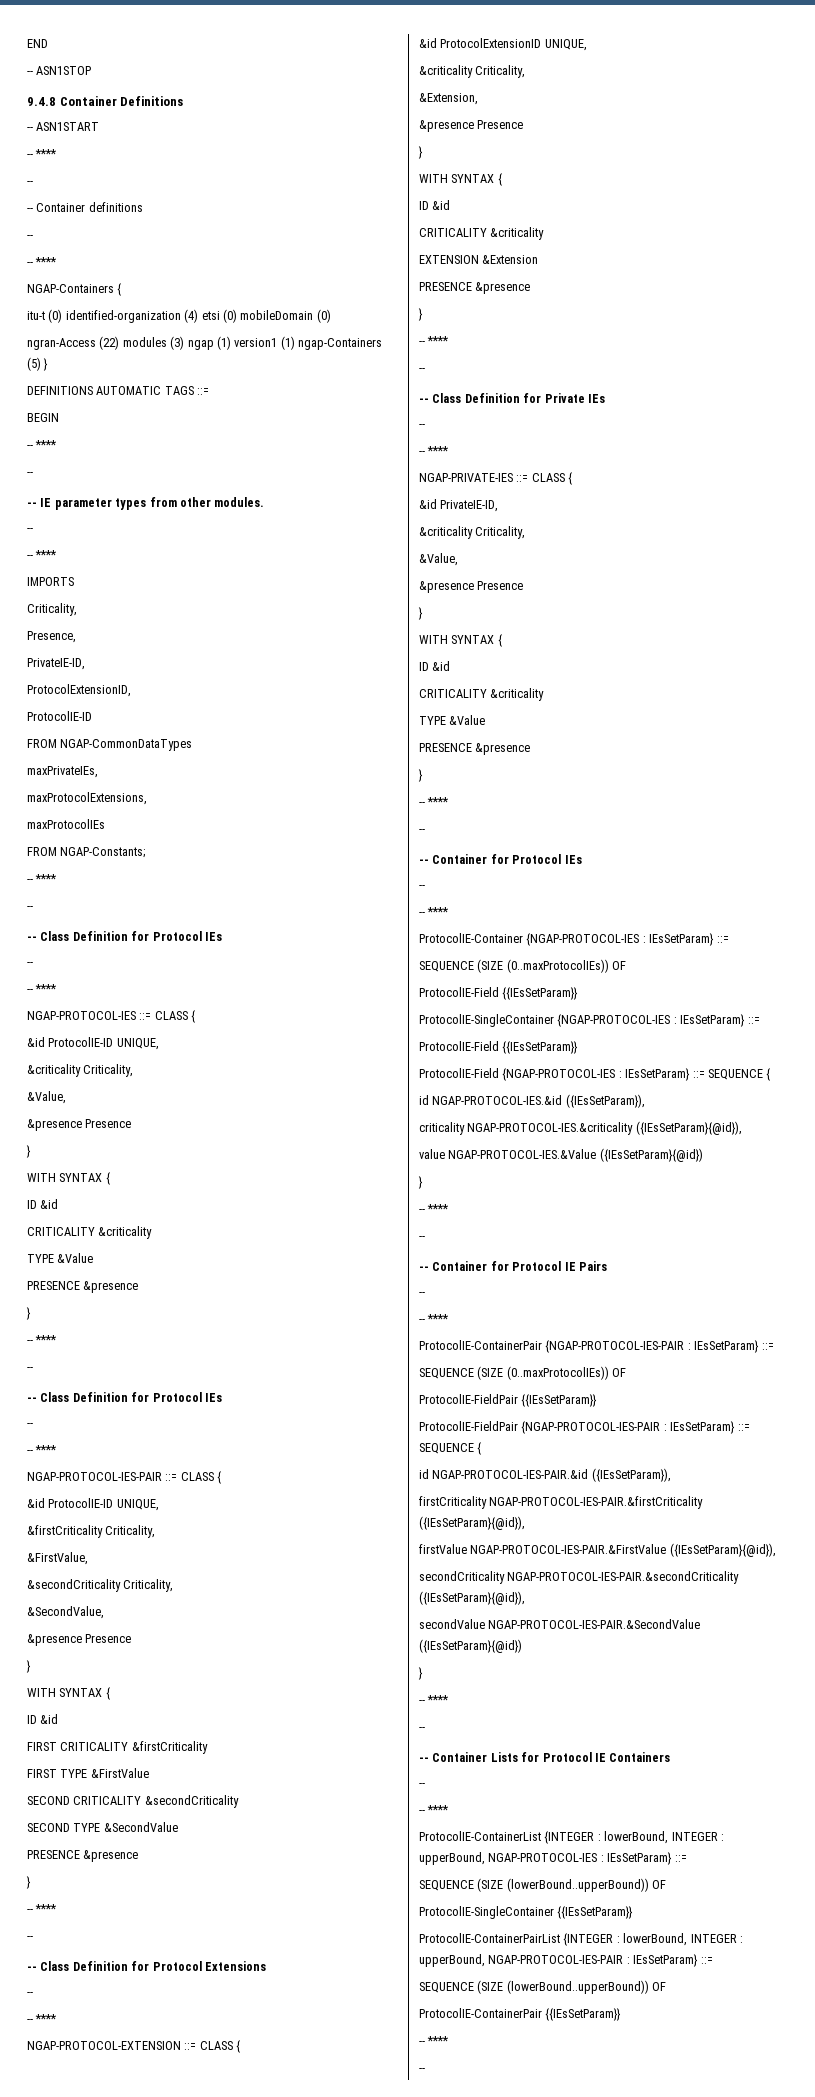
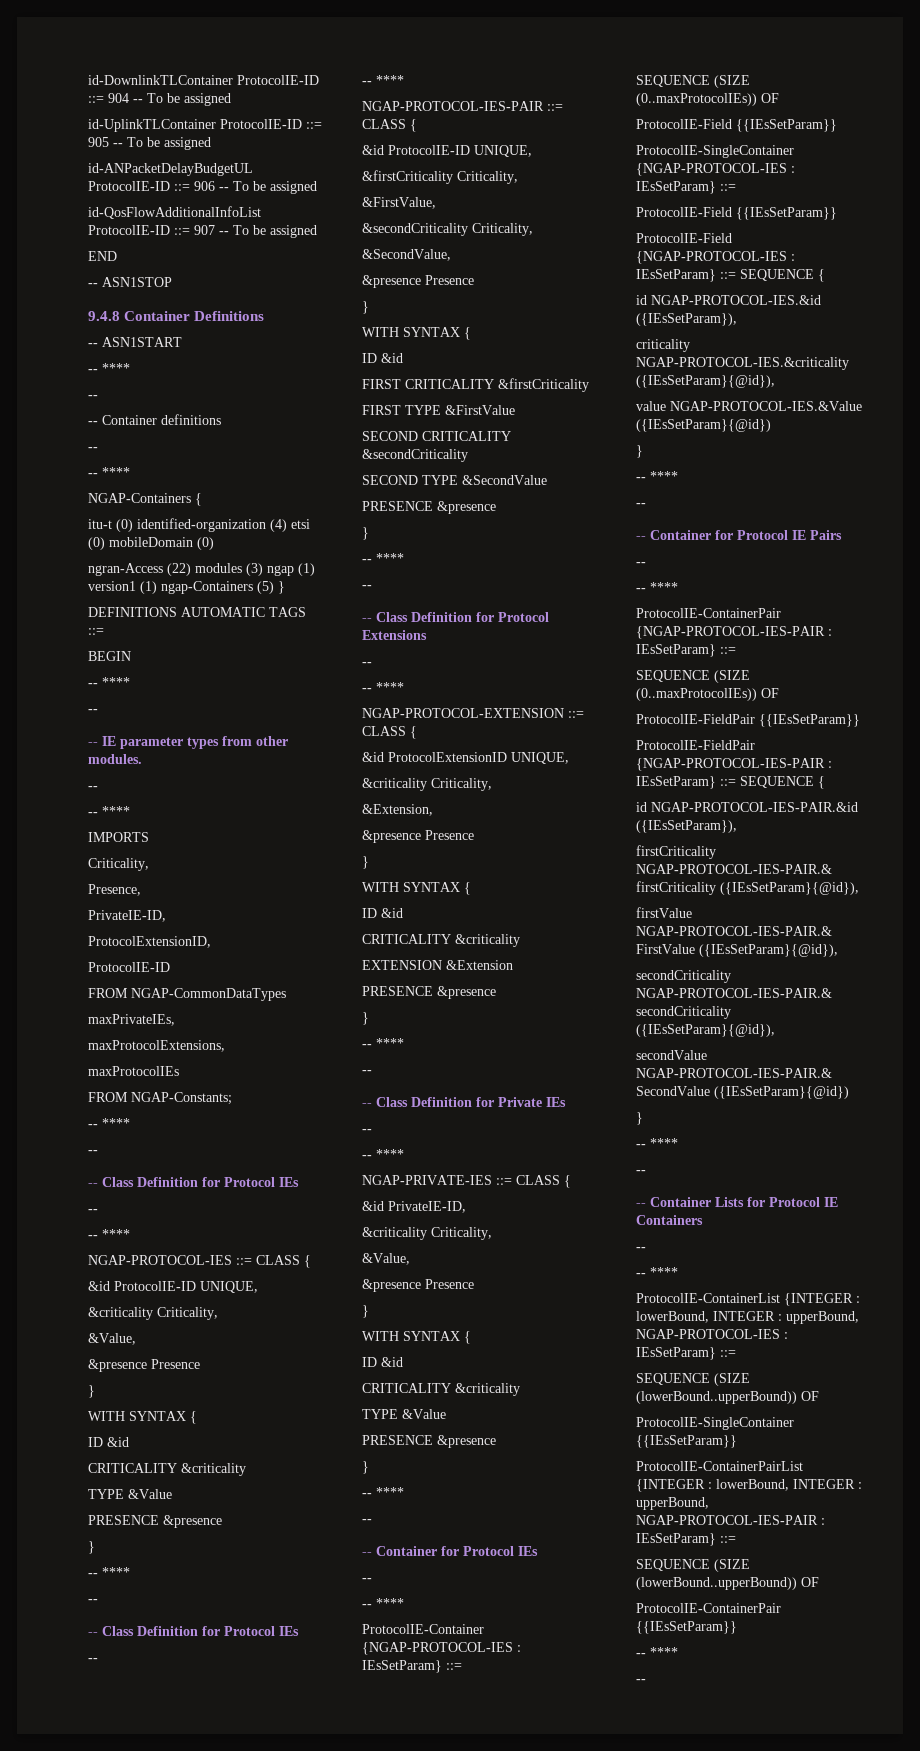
(27, 43) none -> [88,75,319,85] [88,93,231,106] [88,119,322,132] [88,137,211,150] [88,163,253,176] [88,181,317,194] [88,206,261,219] [88,225,317,238] id-DownlinkTLContainer ProtocolIE-ID ::= 904 -- To be assigned // id-UplinkTLContainer ProtocolIE-ID ::= 905 -- To be assigned // id-ANPacketDelayBudgetUL ProtocolIE-ID ::= 906 -- To be assigned // id-QosFlowAdditionalInfoList ProtocolIE-ID ::= 907 -- To be assigned //

